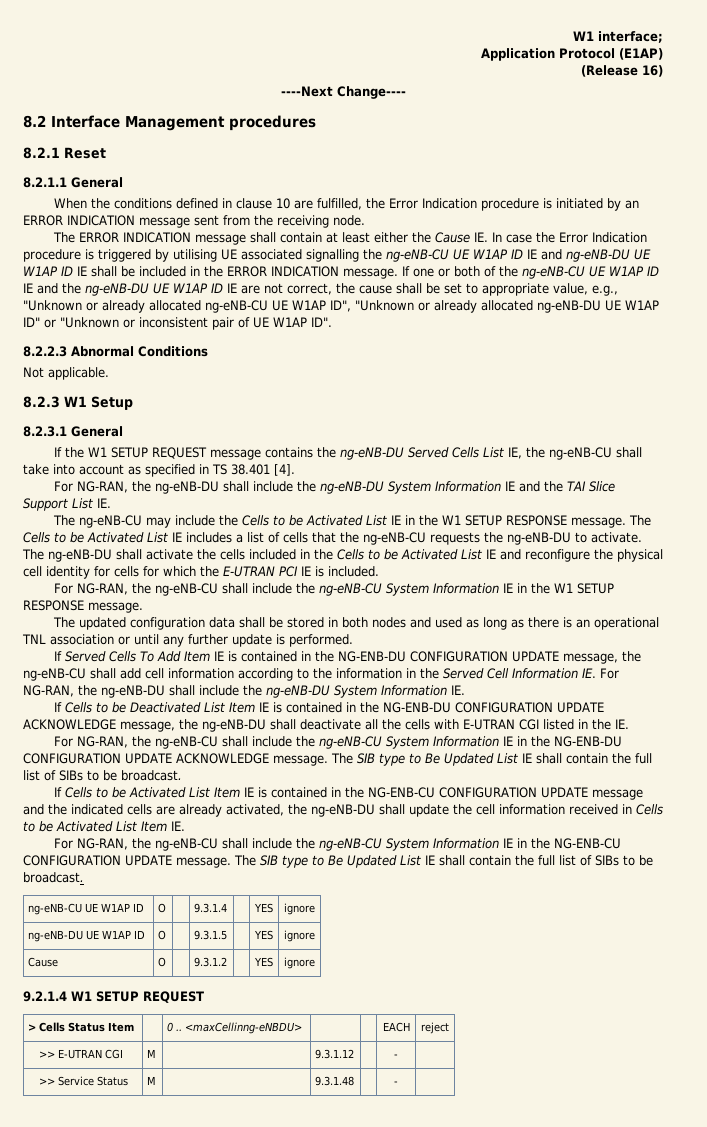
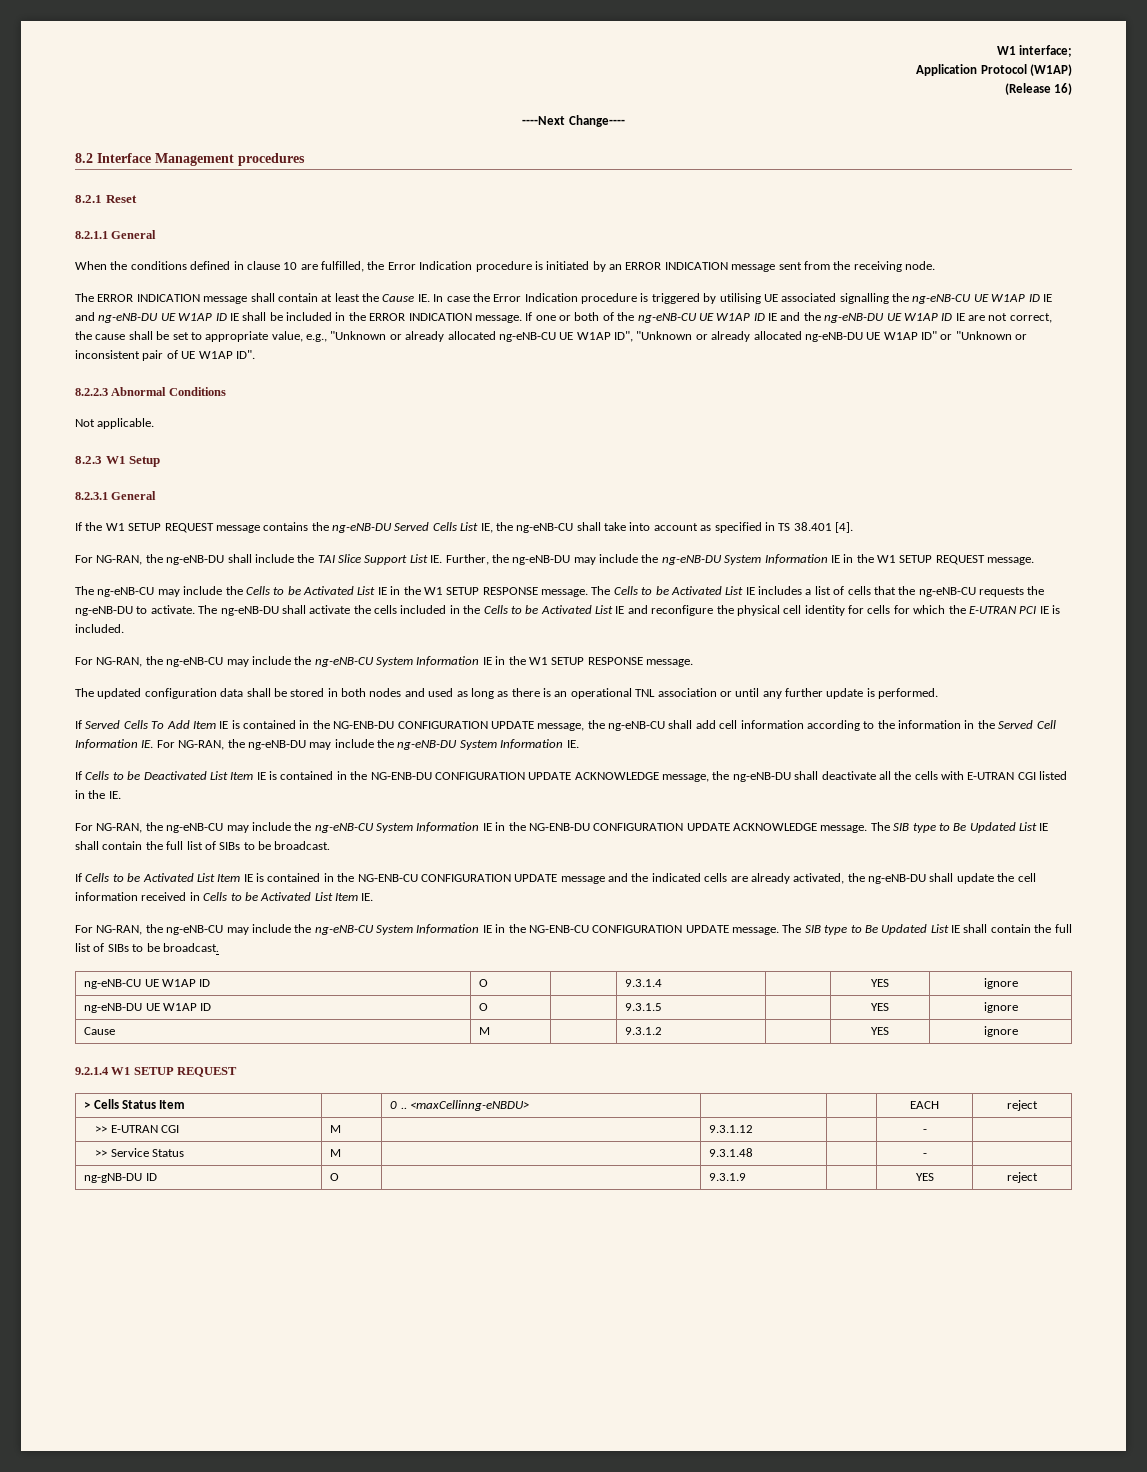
[619,48,663,60] (E1AP) -> [1030,64,1072,76] (W1AP)
[373,232,408,243] either -> (360, 297) none
[319,481,563,494] ng-eNB-DU System Information IE and the -> (315, 558) none
(111, 503) none -> [445,554,1035,565] Further, the ng-eNB-DU may include the ng-eNB-DU System Information IE in the W1 SETUP REQUEST message.
[221,583,248,594] shall -> [226,659,249,667] may
[169,685,195,696] shall -> [309,742,332,750] may
[221,736,248,747] shall -> [226,825,249,833] may
[221,838,248,849] shall -> [226,927,249,935] may
[158,957,167,967] O -> [479,1027,491,1035] M
(398, 1083) none -> [84,1173,157,1183] [330,1173,340,1181] [709,1173,747,1181] [915,1173,934,1181] [1007,1172,1038,1183] // ng-gNB-DU ID | O | | 9.3.1.9 | | YES | reject

